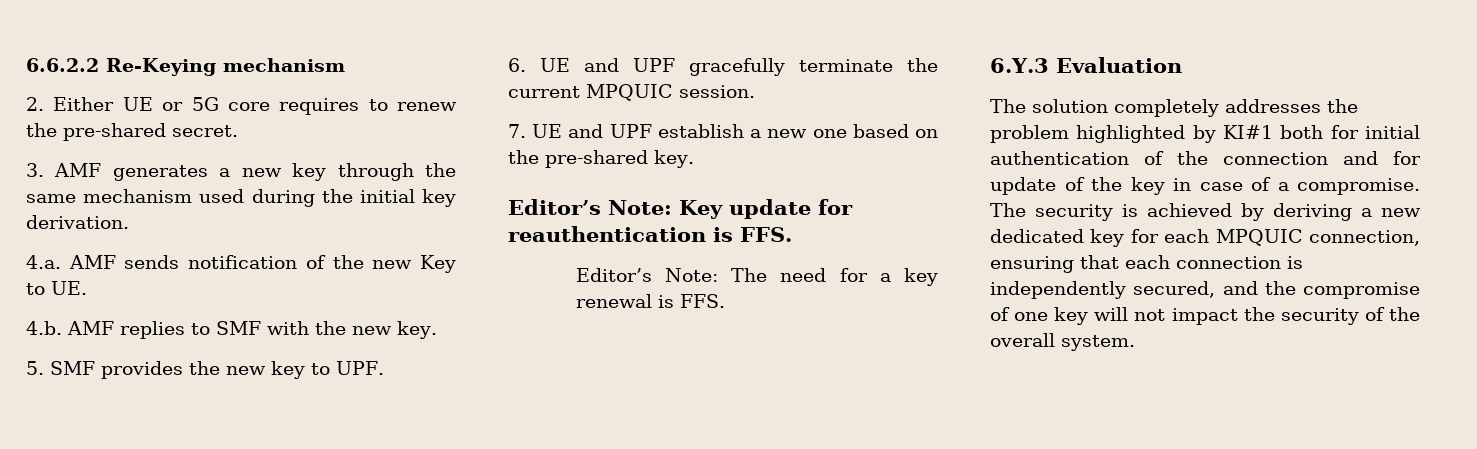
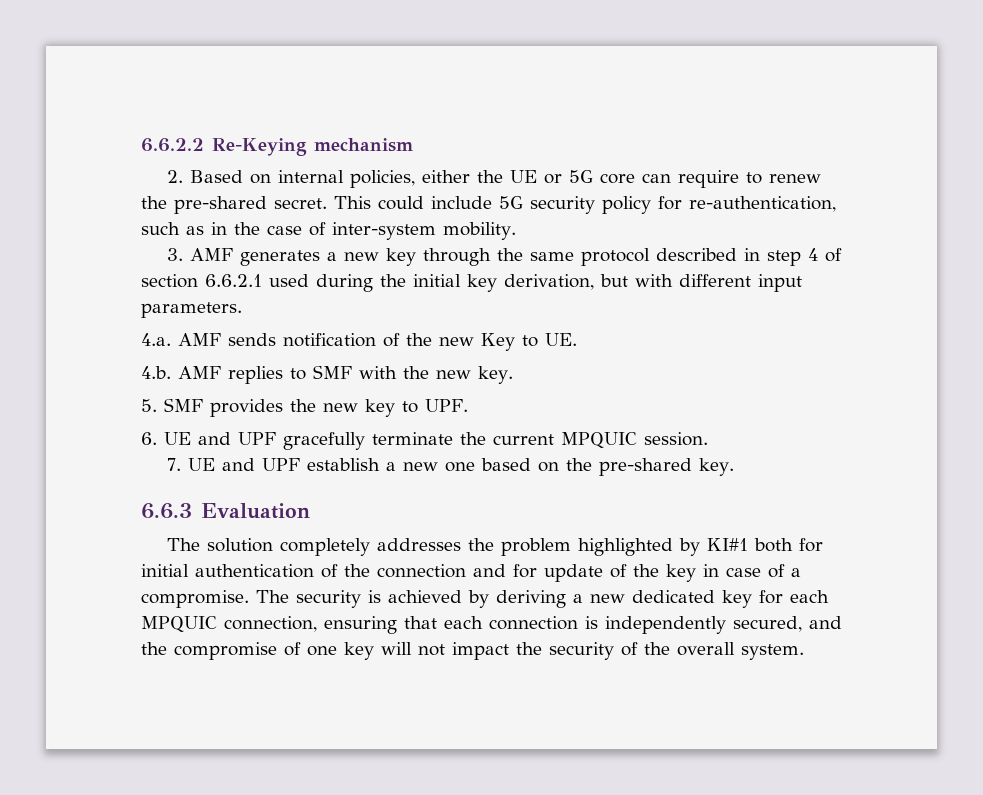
[53,97,115,111] Either -> [189,170,503,188] Based on internal policies, either the
[279,98,360,115] requires -> [641,170,739,188] can require
(238, 131) none -> [334,196,836,214] [141,222,516,240] This could include 5G security policy for re-authentication, such as in the case of inter-system mobility.
[83,189,193,203] mechanism -> [580,248,842,266] [141,274,262,288] protocol described in step 4 of section 6.6.2.1
[26,215,129,229] derivation. -> [504,274,802,292] [141,302,242,318] derivation, but with different input parameters.
[508,199,854,219] [508,226,792,242] [575,268,938,286] [575,294,725,308] [990,58,1049,73] Editor’s Note: Key update for reauthentication is FFS. // Editor’s Note: The need for a key renewal is FFS. // 6.Y.3 -> [141,503,192,519] 6.6.3

